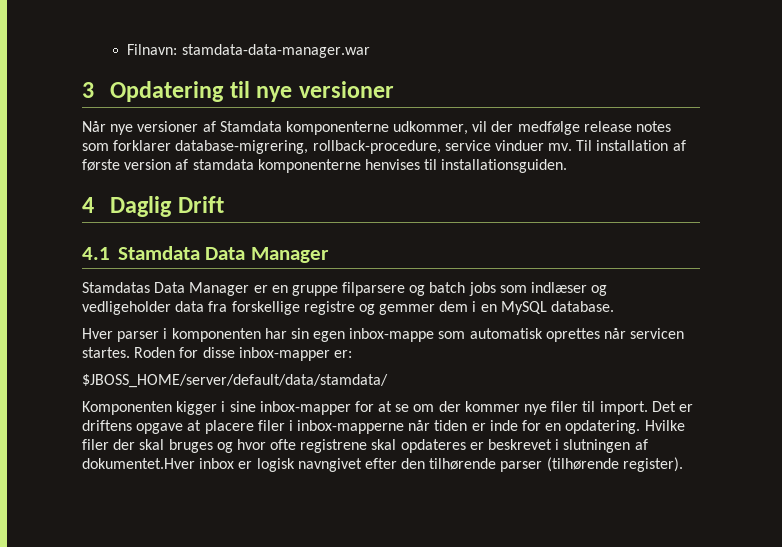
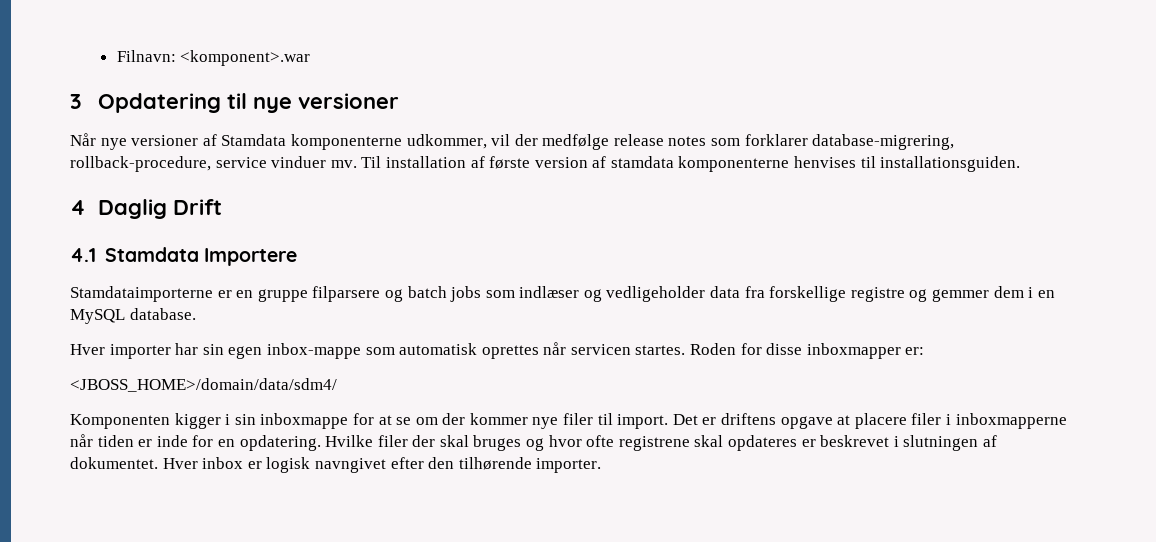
[181,44,370,58] stamdata-data-manager.war -> [180,50,311,66] <komponent>.war
[205,247,330,263] [82,282,250,296] Data Manager // Stamdatas Data Manager -> [203,248,297,266] [70,286,213,302] Importere // Stamdataimporterne
[117,328,261,342] parser i komponenten -> [109,344,171,359] importer
[238,347,330,361] inbox-mapper -> [806,343,901,359] inboxmapper
[82,374,388,388] $JBOSS_HOME/server/default/data/stamdata/ -> [70,378,337,392] <JBOSS_HOME>/domain/data/sdm4/
[229,401,351,415] sine inbox-mapper -> [234,413,349,429] sin inboxmappe
[297,420,405,434] inbox-mapperne -> [955,413,1067,429] inboxmapperne
[82,458,195,469] dokumentet.Hver -> [70,457,198,469] dokumentet. Hver
[500,457,683,472] parser (tilhørende register). -> [536,458,602,473] importer.

